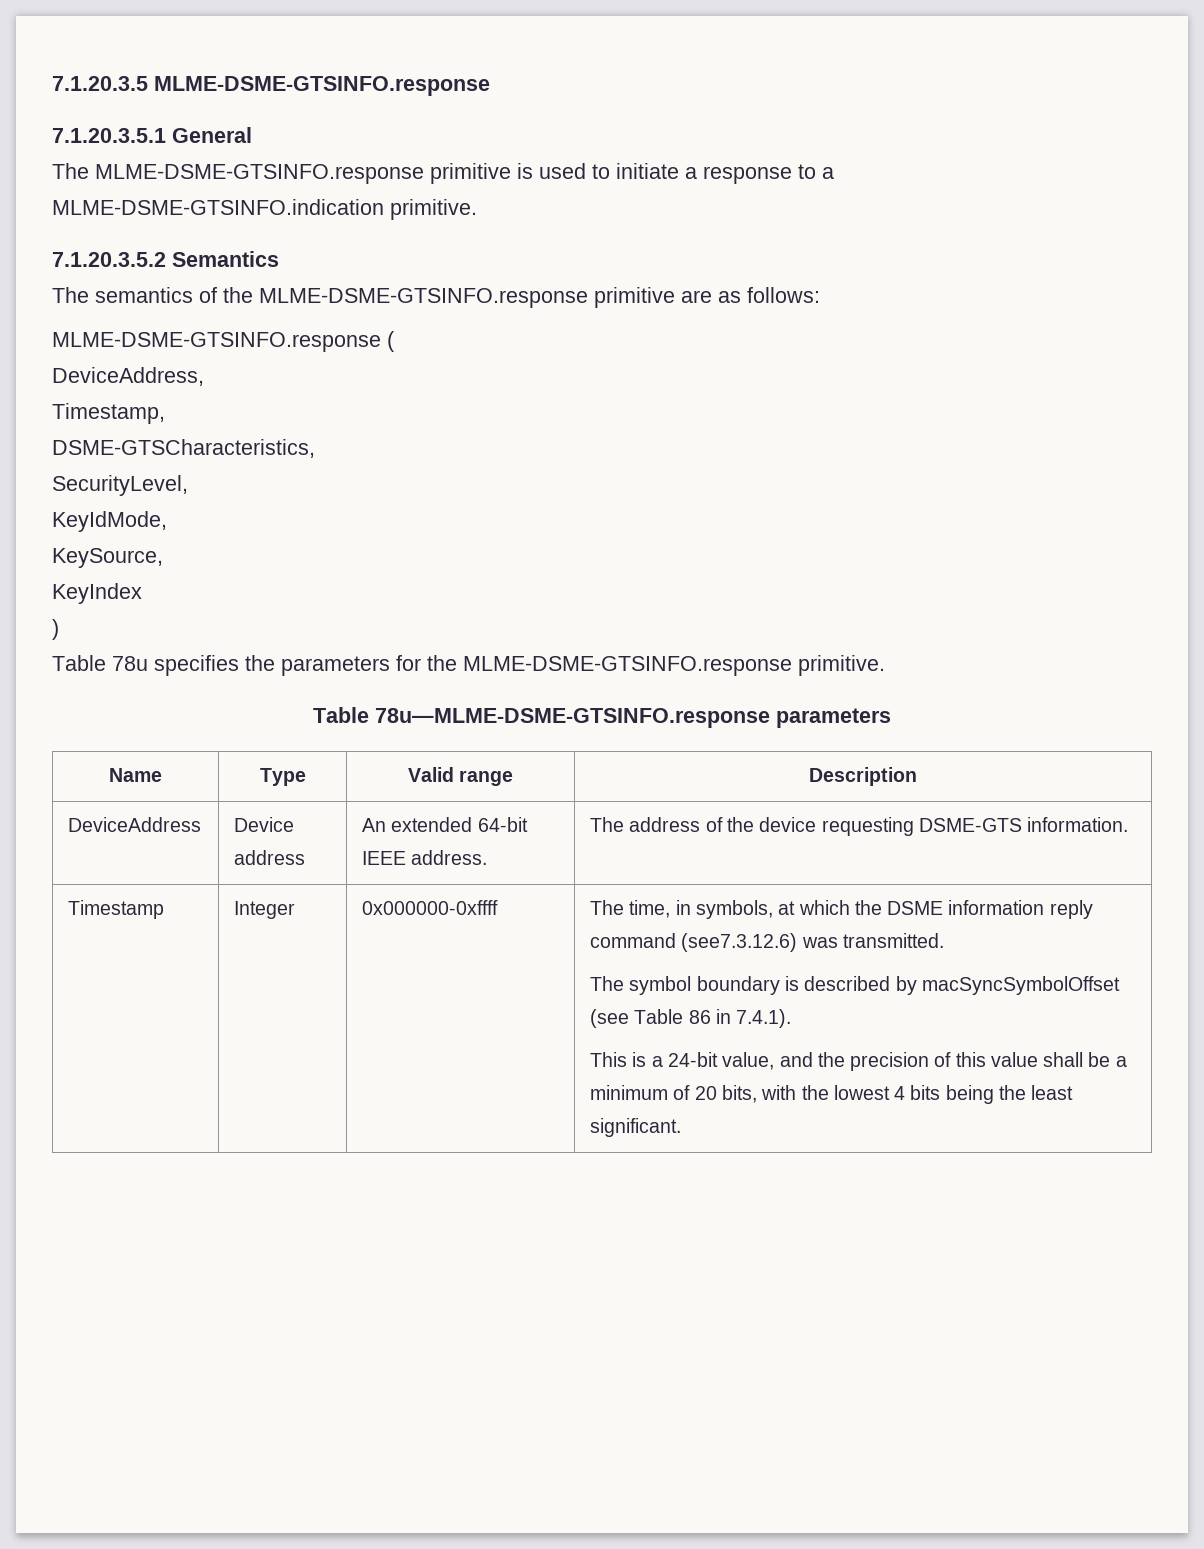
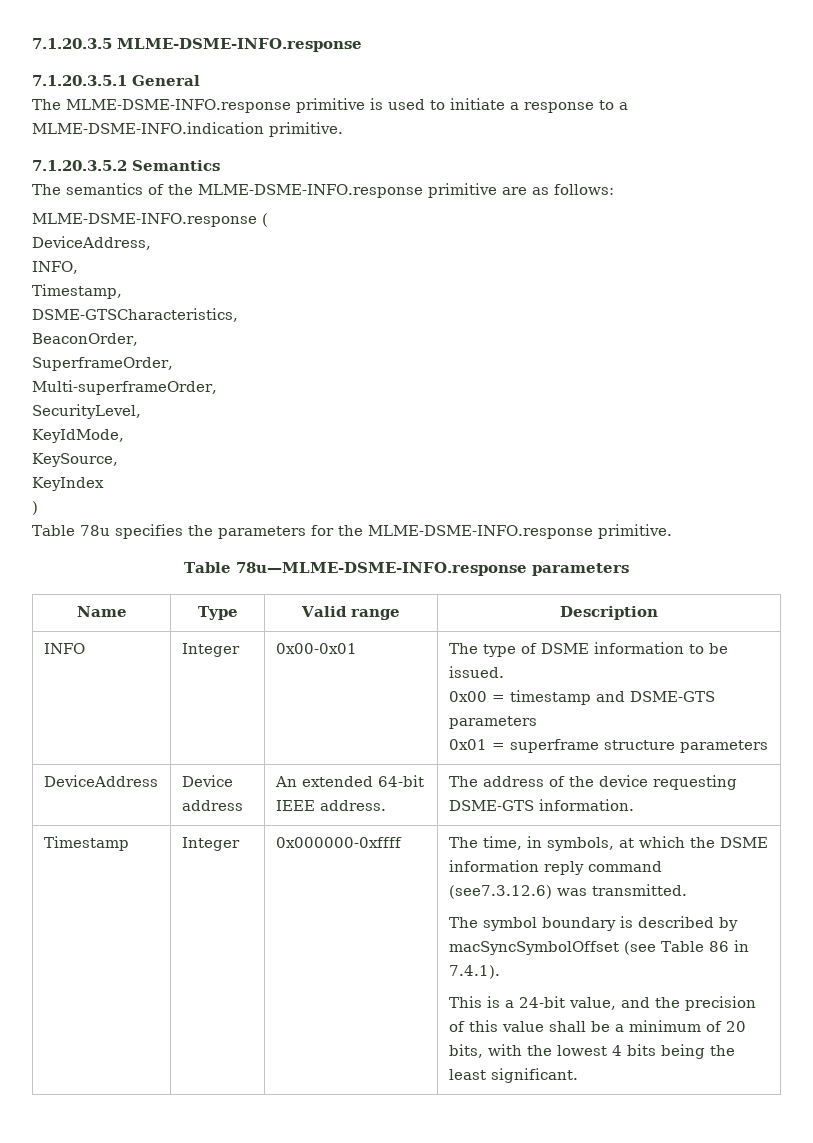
[154,76,490,96] MLME-DSME-GTSINFO.response -> [117,38,362,52] MLME-DSME-INFO.response
[95,164,424,184] MLME-DSME-GTSINFO.response -> [66,99,291,113] MLME-DSME-INFO.response
[52,199,384,215] MLME-DSME-GTSINFO.indication -> [32,122,264,134] MLME-DSME-INFO.indication
[259,288,588,308] MLME-DSME-GTSINFO.response -> [198,184,423,198] MLME-DSME-INFO.response
[52,332,381,352] MLME-DSME-GTSINFO.response -> [32,213,257,227] MLME-DSME-INFO.response
(204, 376) none -> [32,261,78,274] // INFO,
(315, 448) none -> [32,333,138,346] [32,357,173,371] [32,380,217,395] // BeaconOrder, // SuperframeOrder, // Multi-superframeOrder,
[463,656,792,676] MLME-DSME-GTSINFO.response -> [367,525,593,539] MLME-DSME-INFO.response
[375,708,770,728] 78u—MLME-DSME-GTSINFO.response -> [236,562,527,576] 78u—MLME-DSME-INFO.response
(917, 776) none -> [43,643,85,654] [181,643,240,657] [275,643,357,654] [448,642,728,657] [448,666,504,678] [448,690,715,705] [448,716,537,729] [448,739,768,753] // INFO | Integer | 0x00-0x01 | The type of DSME information to be issued. // 0x00 = timestamp and DSME-GTS parameters // 0x01 = superframe structure parameters

